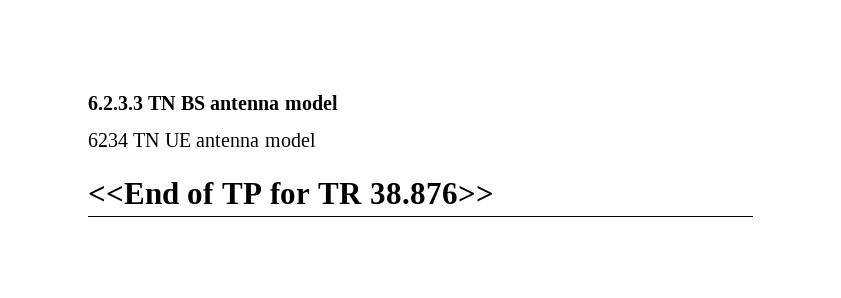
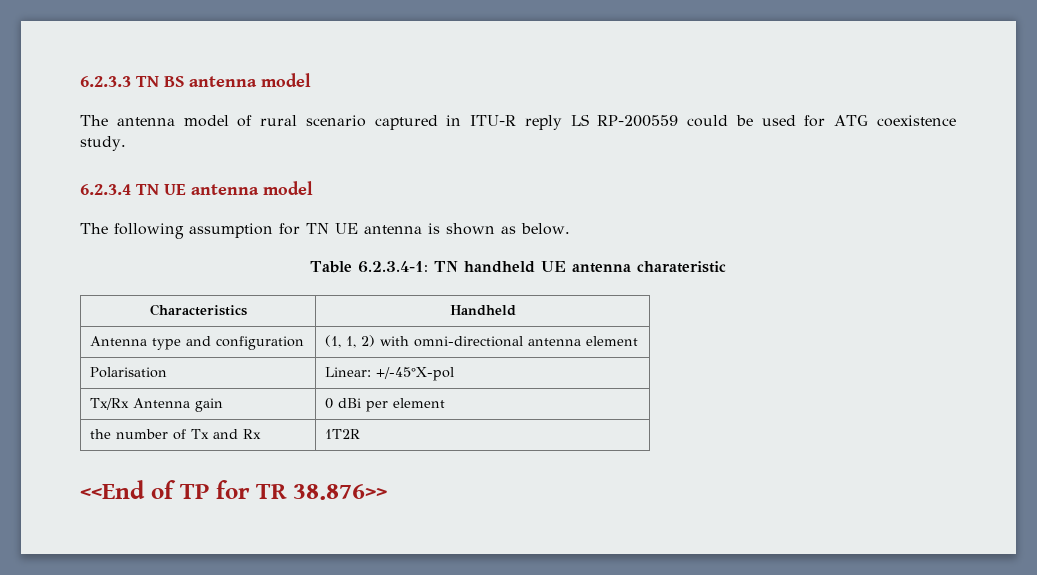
[88,133,316,147] 6234 TN UE antenna model -> [80,114,956,130] [80,136,126,151] [80,181,313,195] [80,223,570,239] [310,261,726,273] [149,304,247,316] [449,305,516,316] [89,336,304,350] [324,335,638,348] [89,367,167,378] [324,367,454,381] [89,398,223,412] [324,398,445,412] [89,429,261,440] [324,429,360,439] The antenna model of rural scenario captured in ITU-R reply LS RP-200559 could be used for ATG coexistence study. // 6.2.3.4 TN UE antenna model // The following assumption for TN UE antenna is shown as below. // Table 6.2.3.4-1: TN handheld UE antenna charateristic // Characteristics | Handheld // Antenna type and configuration | (1, 1, 2) with omni-directional antenna element // Polarisation | Linear: +/-45°X-pol // Tx/Rx Antenna gain | 0 dBi per element // the number of Tx and Rx | 1T2R

